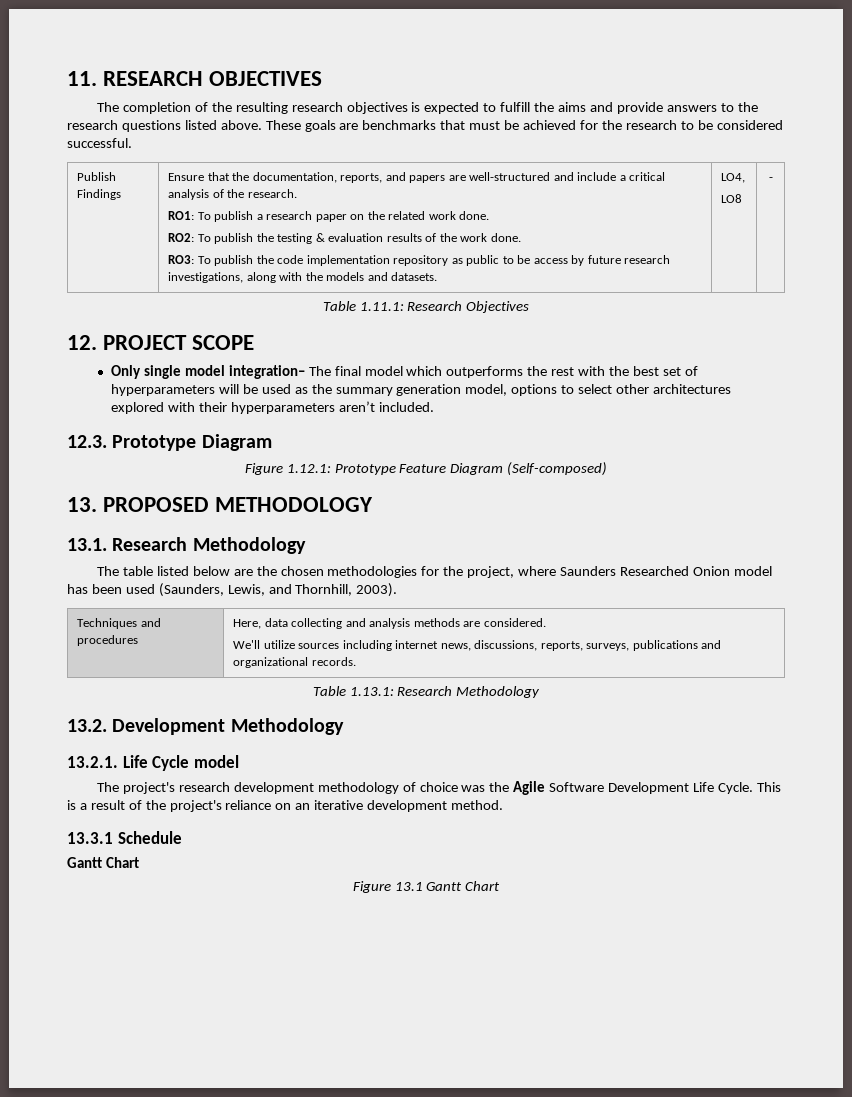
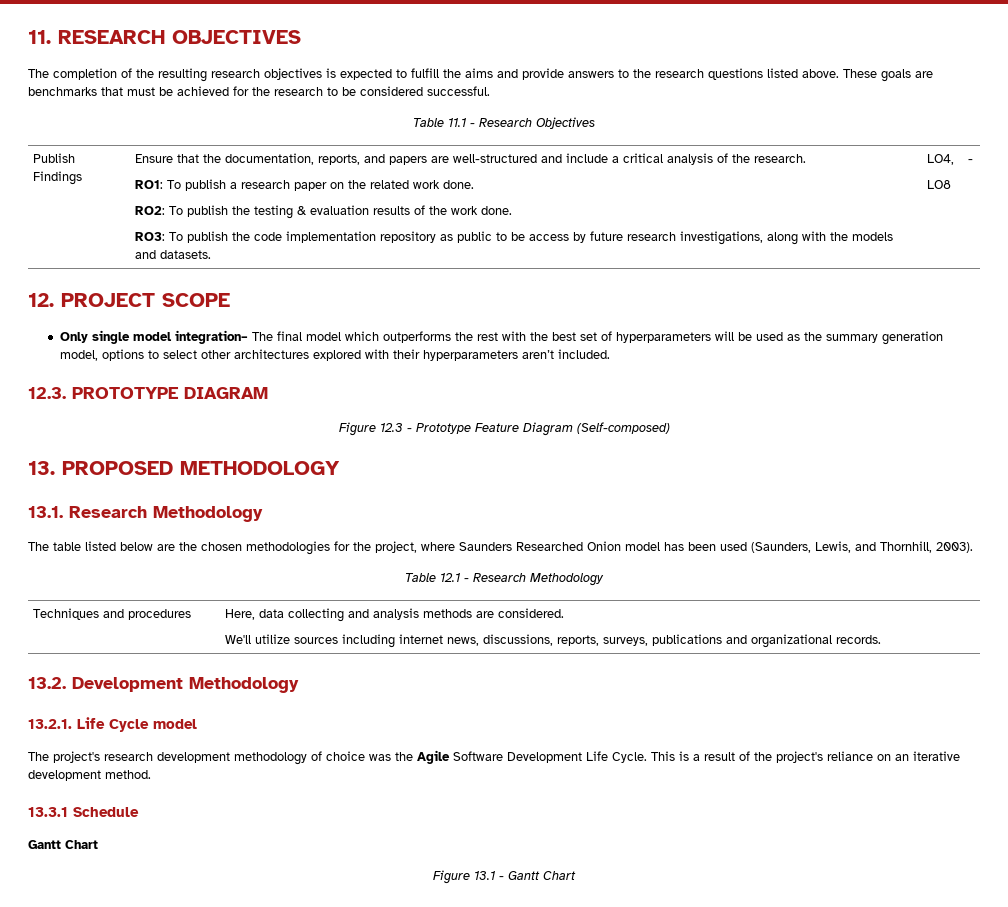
(132, 143) none -> [413,117,595,129] // Table 11.1 - Research Objectives
[322,301,530,313] // Table 1.11.1: Research Objectives -> (973, 161) none
[112,434,272,451] [244,463,331,475] Prototype Diagram // Figure 1.12.1: -> [72,387,268,399] [338,422,412,436] PROTOTYPE DIAGRAM // Figure 12.3 -
(398, 590) none -> [405,573,604,586] // Table 12.1 - Research Methodology
[312,686,541,698] // Table 1.13.1: Research Methodology -> (882, 639) none
(423, 886) none -> [499,876,504,880] -

